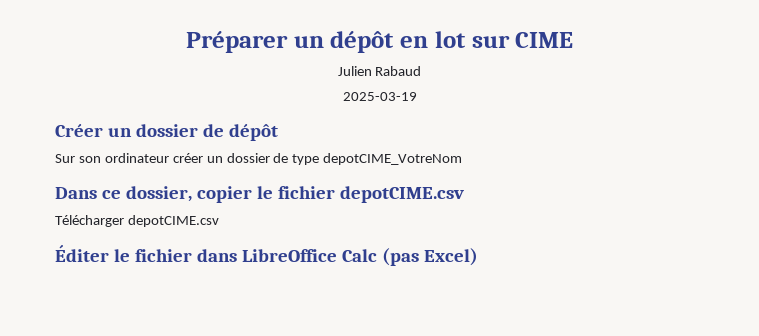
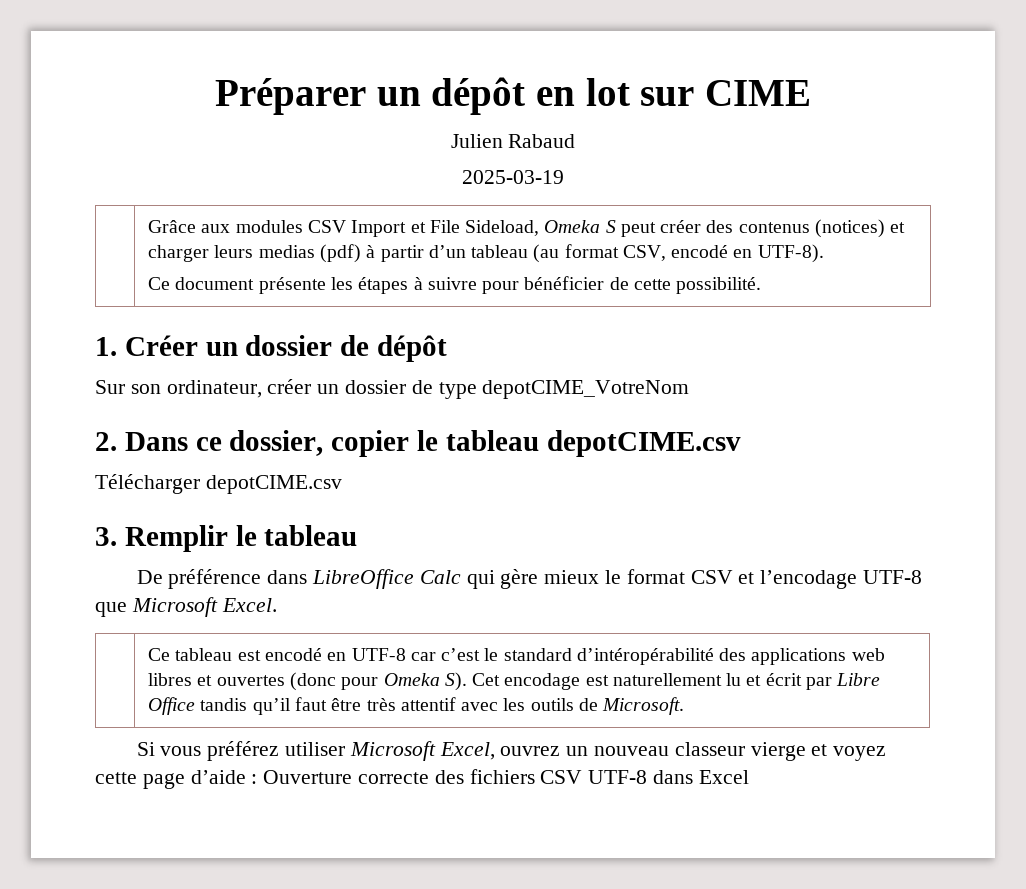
(417, 96) // -> [148,219,906,238] [148,244,824,263] [148,276,762,294] [95,337,117,356] // | Grâce aux modules CSV Import et File Sideload, Omeka S peut créer des contenus (notices) et charger leurs medias (pdf) à partir d’un tableau (au format CSV, encodé en UTF-8). // Ce document présente les étapes à suivre pour bénéficier de cette possibilité. // 1.
[104,153,169,163] ordinateur -> [166,380,262,398] ordinateur,
(463, 159) none -> [95,432,117,451] 2.
[277,186,335,199] fichier -> [445,430,539,451] tableau
[55,245,478,266] Éditer le fichier dans LibreOffice Calc (pas Excel) -> [95,525,358,552] [136,569,923,589] [95,597,277,617] [148,648,885,665] [148,672,881,691] [148,697,685,715] [136,741,887,761] [95,769,749,789] 3. Remplir le tableau // De préférence dans LibreOffice Calc qui gère mieux le format CSV et l’encodage UTF-8 que Microsoft Excel. // | Ce tableau est encodé en UTF-8 car c’est le standard d’intéropérabilité des applications web libres et ouvertes (donc pour Omeka S). Cet encodage est naturellement lu et écrit par Libre Office tandis qu’il faut être très attentif avec les outils de Microsoft. // Si vous préférez utiliser Microsoft Excel, ouvrez un nouveau classeur vierge et voyez cette page d’aide : Ouverture correcte des fichiers CSV UTF-8 dans Excel

